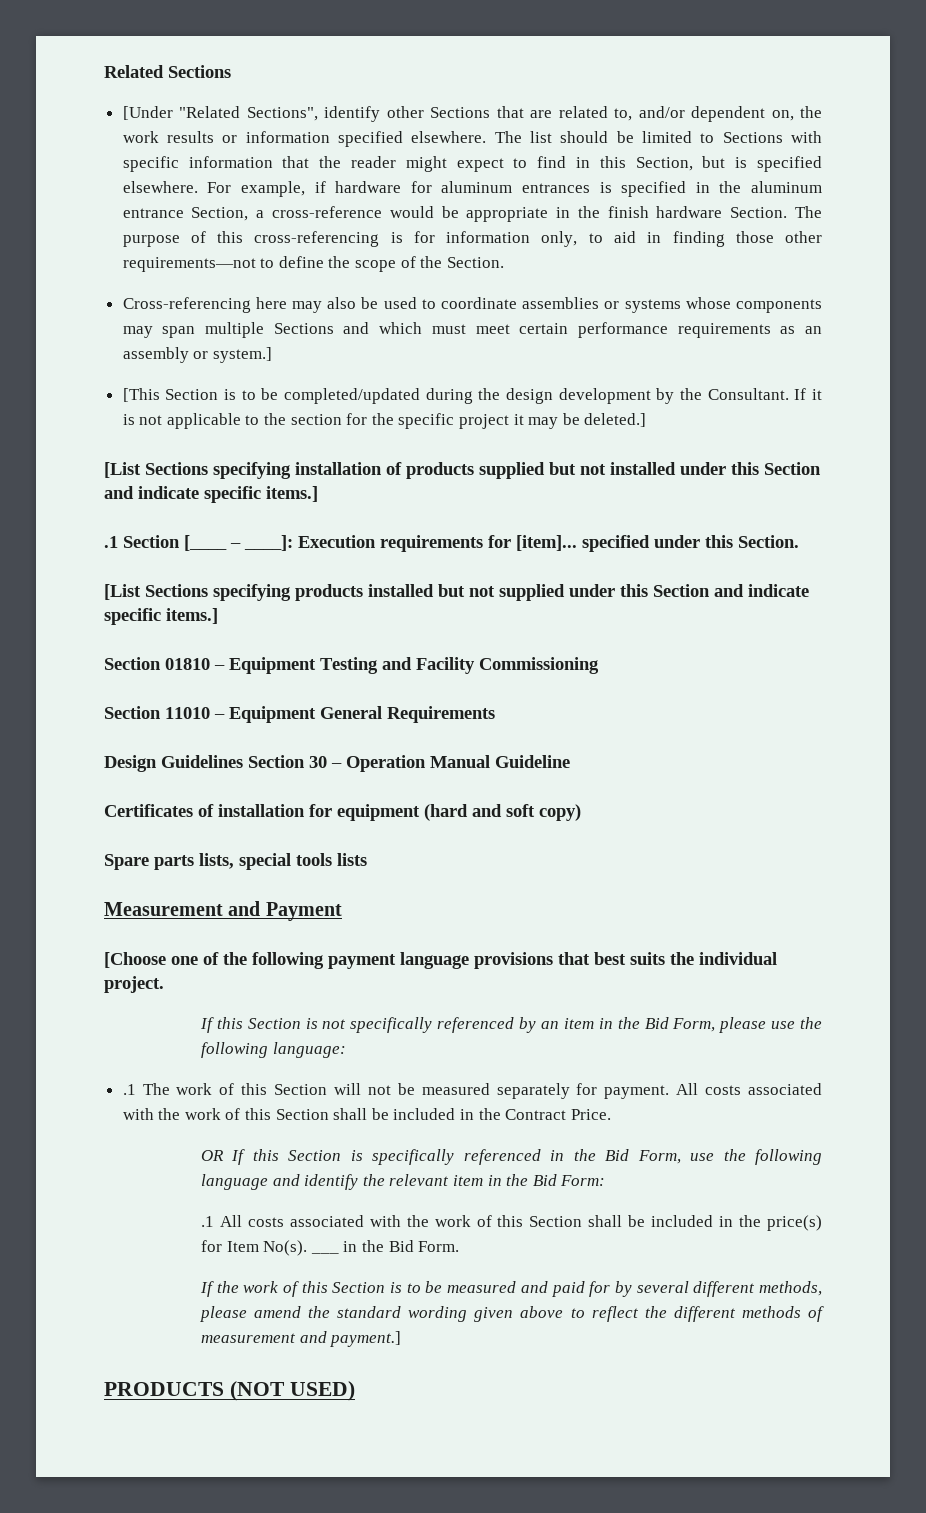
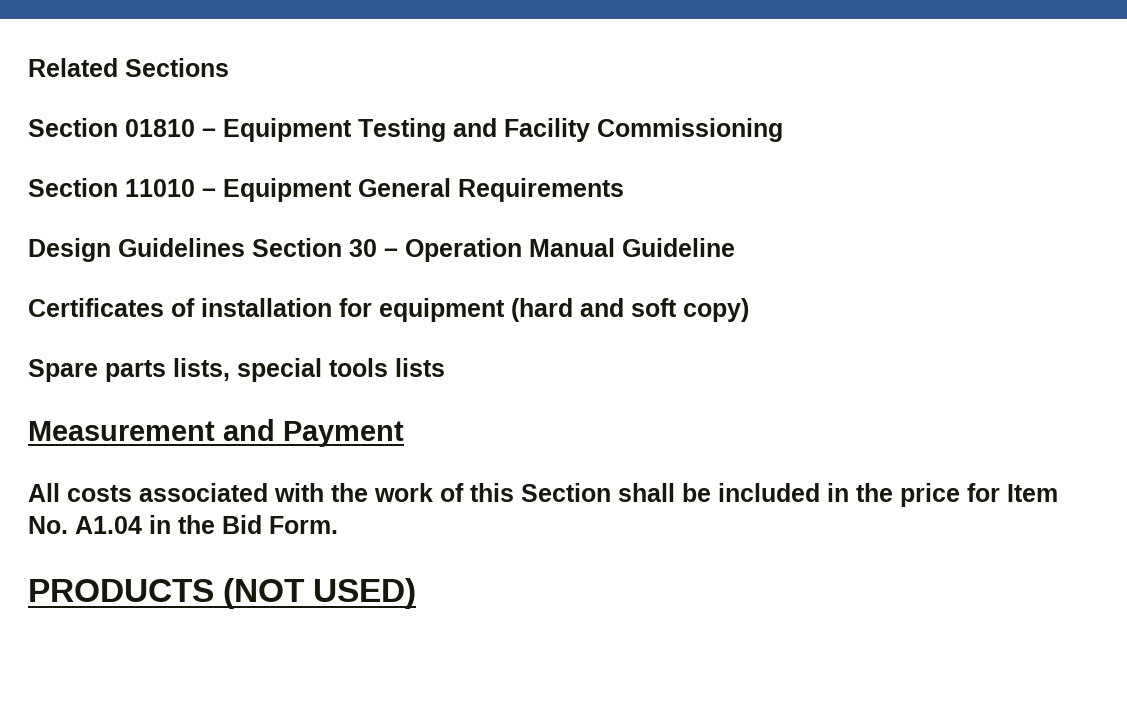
[122,106,822,122] [122,131,822,147] [122,156,822,172] [122,181,823,197] [122,206,822,222] [122,231,822,247] [122,256,504,272] [122,297,822,313] [122,322,822,338] [122,347,272,363] [122,388,822,404] [122,413,647,429] [104,462,821,479] [104,486,318,503] [104,535,799,552] [104,584,809,601] [104,608,218,625] // [Under "Related Sections", identify other Sections that are related to, and/or dependent on, the work results or information specified elsewhere. The list should be limited to Sections with specific information that the reader might expect to find in this Section, but is specified elsewhere. For example, if hardware for aluminum entrances is specified in the aluminum entrance Section, a cross-reference would be appropriate in the finish hardware Section. The purpose of this cross-referencing is for information only, to aid in finding those other requirements—not to define the scope of the Section. // Cross-referencing here may also be used to coordinate assemblies or systems whose components may span multiple Sections and which must meet certain performance requirements as an assembly or system.] // [This Section is to be completed/updated during the design development by the Consultant. If it is not applicable to the section for the specific project it may be deleted.] // [List Sections specifying installation of products supplied but not installed under this Section and indicate specific items.] // .1 Section [____ – ____]: Execution requirements for [item]... specified under this Section. // [List Sections specifying products installed but not supplied under this Section and indicate specific items.] -> (229, 67) none
[104,952,777,969] [104,976,164,993] [199,1017,822,1033] [200,1042,346,1058] [122,1083,670,1099] [Choose one of the following payment language provisions that best suits the individual project. // If this Section is not specifically referenced by an item in the Bid Form, please use the following language: // .1 The work of this Section will not be measured separately for payment. -> (404, 434) none
[505,1109,611,1120] [200,1149,822,1165] [200,1174,606,1190] [200,1215,823,1231] [200,1240,339,1256] [343,1240,460,1252] [199,1281,822,1297] [199,1306,824,1322] [200,1331,402,1347] Contract Price. // OR If this Section is specifically referenced in the Bid Form, use the following language and identify the relevant item in the Bid Form: // .1 All costs associated with the work of this Section shall be included in the price(s) for Item No(s). ___ in the Bid Form. // If the work of this Section is to be measured and paid for by several different methods, please amend the standard wording given above to reflect the different methods of measurement and payment.] -> [900,483,1058,507] [28,515,338,534] price for Item No. A1.04 in the Bid Form.

